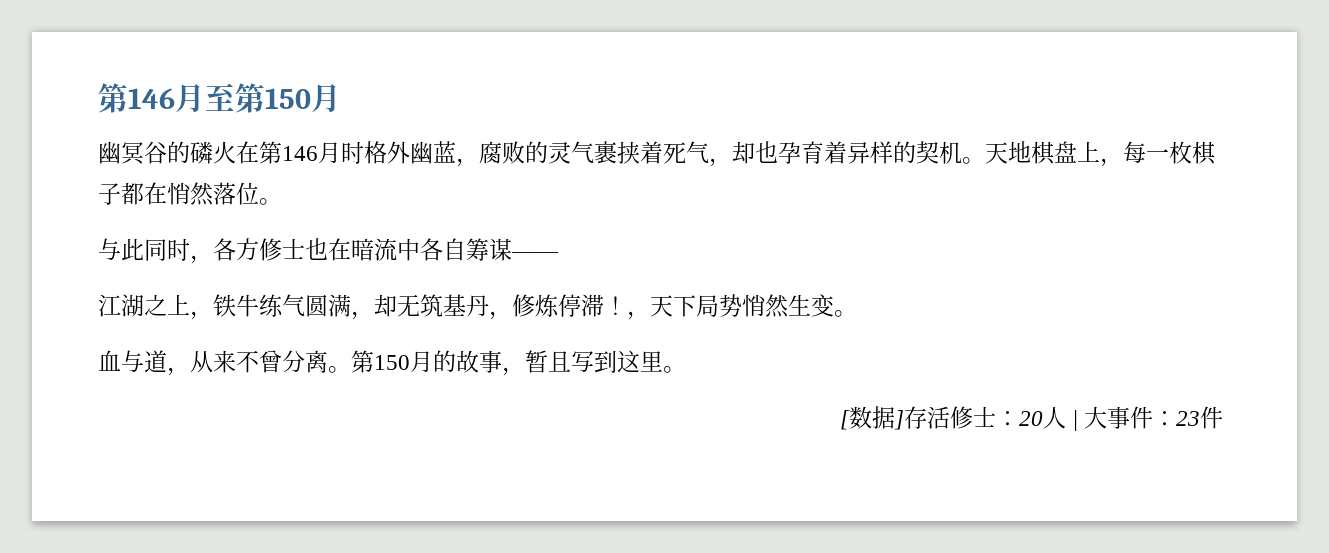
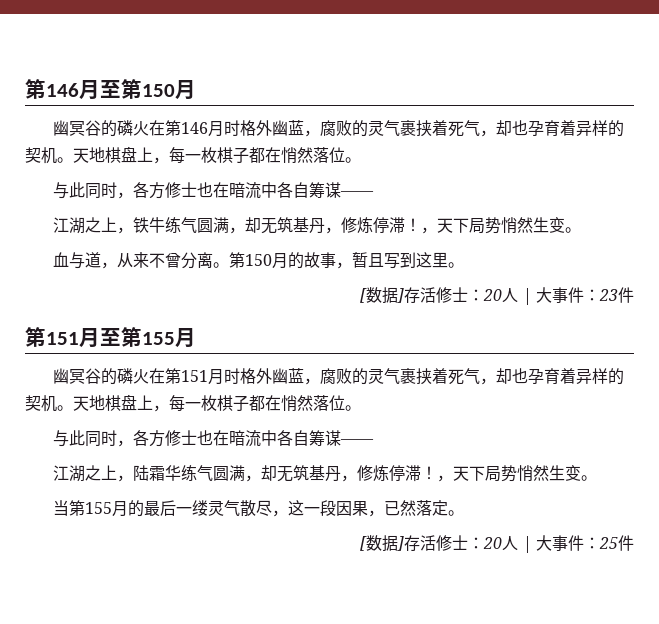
(1223, 417) none -> [25,327,196,348] [52,368,624,385] [25,394,361,412] [52,430,374,447] [52,465,597,482] [52,500,464,517] [360,535,634,553] // 第151月至第155月 // 幽冥谷的磷火在第151月时格外幽蓝，腐败的灵气裹挟着死气，却也孕育着异样的契机。天地棋盘上，每一枚棋子都在悄然落位。 // 与此同时，各方修士也在暗流中各自筹谋—— // 江湖之上，陆霜华练气圆满，却无筑基丹，修炼停滞！，天下局势悄然生变。 // 当第155月的最后一缕灵气散尽，这一段因果，已然落定。 // [数据]存活修士：20人 | 大事件：25件

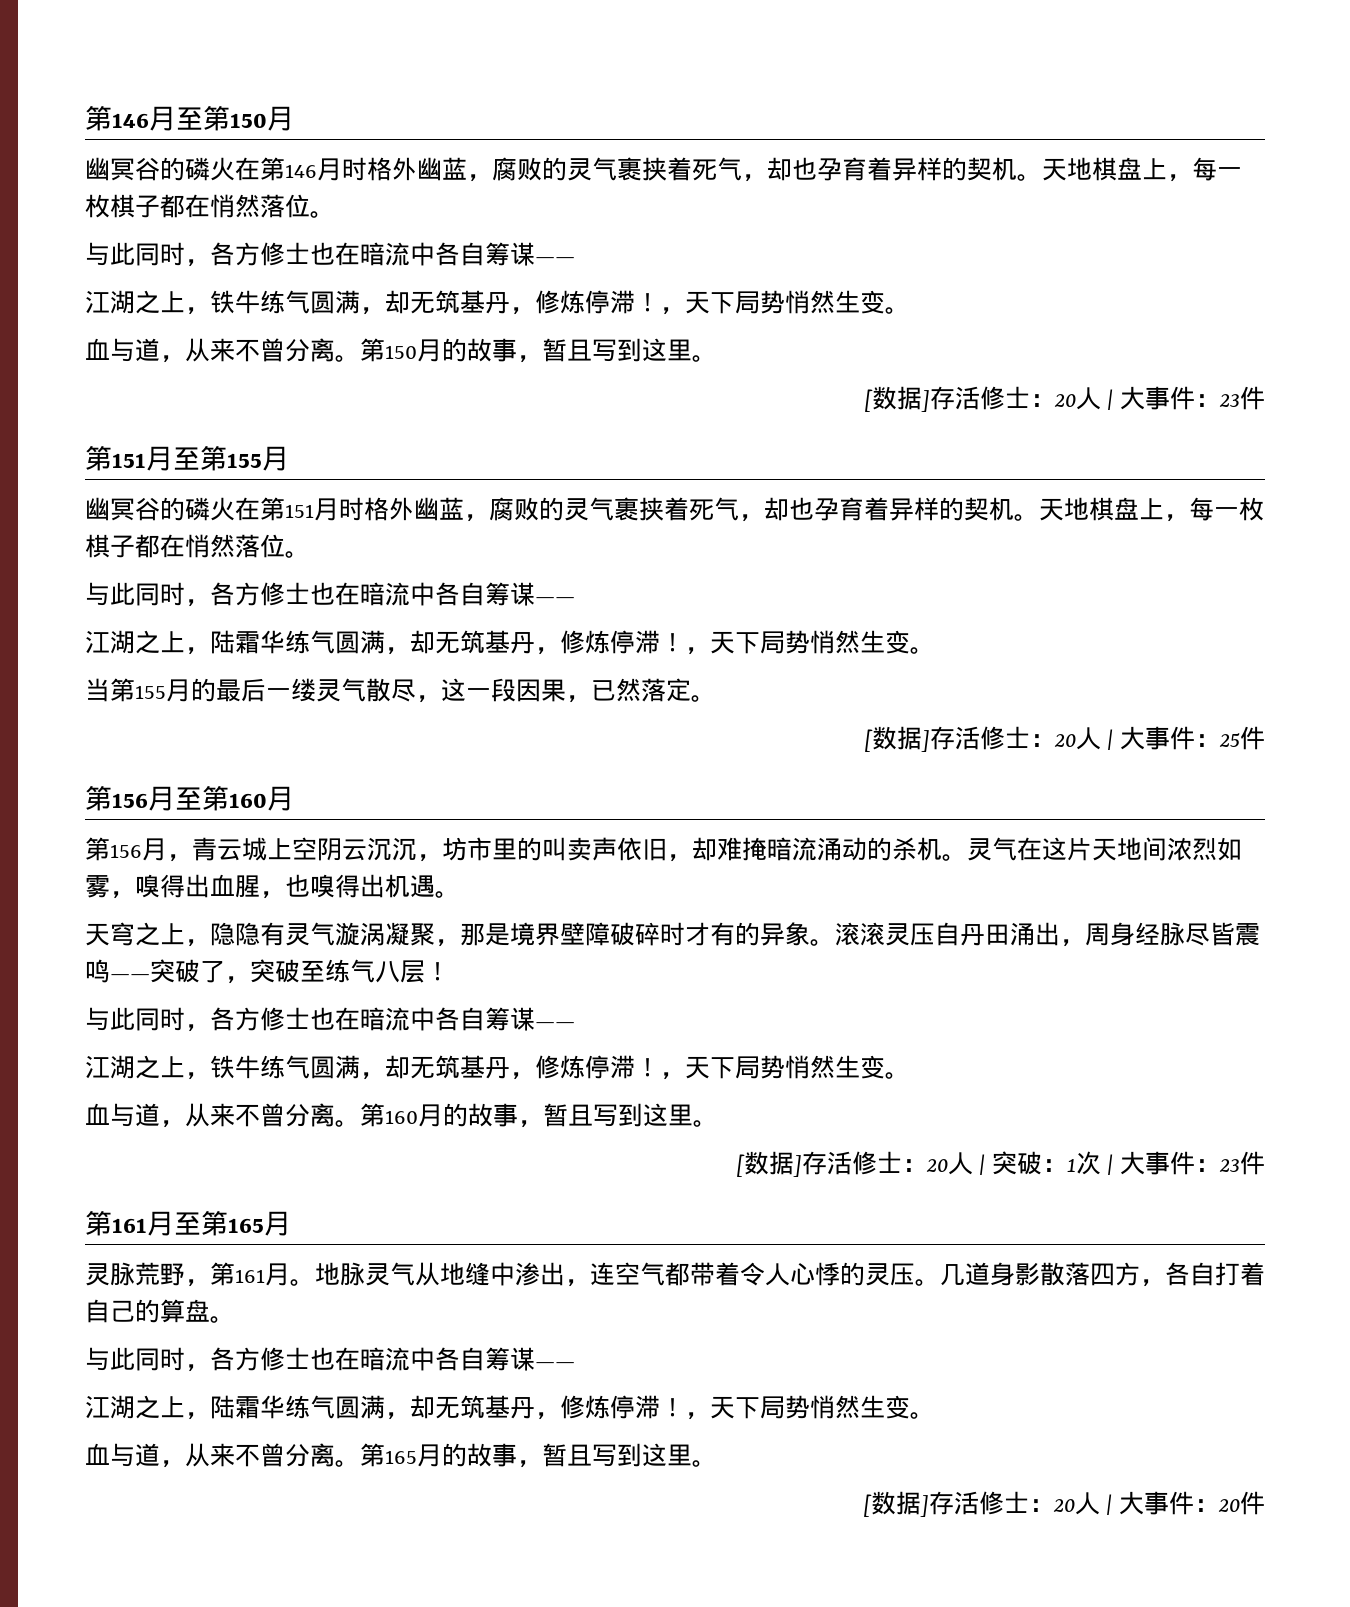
(634, 543) none -> [85,785,294,811] [85,837,1242,862] [85,874,460,899] [85,922,1260,947] [85,959,450,984] [85,1007,575,1032] [85,1055,910,1080] [85,1103,718,1128] [735,1151,1265,1177] [85,1210,291,1236] [85,1262,1265,1287] [85,1299,235,1323] [85,1347,575,1372] [85,1395,935,1420] [85,1443,717,1468] [862,1491,1265,1517] // 第156月至第160月 // 第156月，青云城上空阴云沉沉，坊市里的叫卖声依旧，却难掩暗流涌动的杀机。灵气在这片天地间浓烈如雾，嗅得出血腥，也嗅得出机遇。 // 天穹之上，隐隐有灵气漩涡凝聚，那是境界壁障破碎时才有的异象。滚滚灵压自丹田涌出，周身经脉尽皆震鸣——突破了，突破至练气八层！ // 与此同时，各方修士也在暗流中各自筹谋—— // 江湖之上，铁牛练气圆满，却无筑基丹，修炼停滞！，天下局势悄然生变。 // 血与道，从来不曾分离。第160月的故事，暂且写到这里。 // [数据]存活修士：20人 | 突破：1次 | 大事件：23件 // 第161月至第165月 // 灵脉荒野，第161月。地脉灵气从地缝中渗出，连空气都带着令人心悸的灵压。几道身影散落四方，各自打着自己的算盘。 // 与此同时，各方修士也在暗流中各自筹谋—— // 江湖之上，陆霜华练气圆满，却无筑基丹，修炼停滞！，天下局势悄然生变。 // 血与道，从来不曾分离。第165月的故事，暂且写到这里。 // [数据]存活修士：20人 | 大事件：20件

